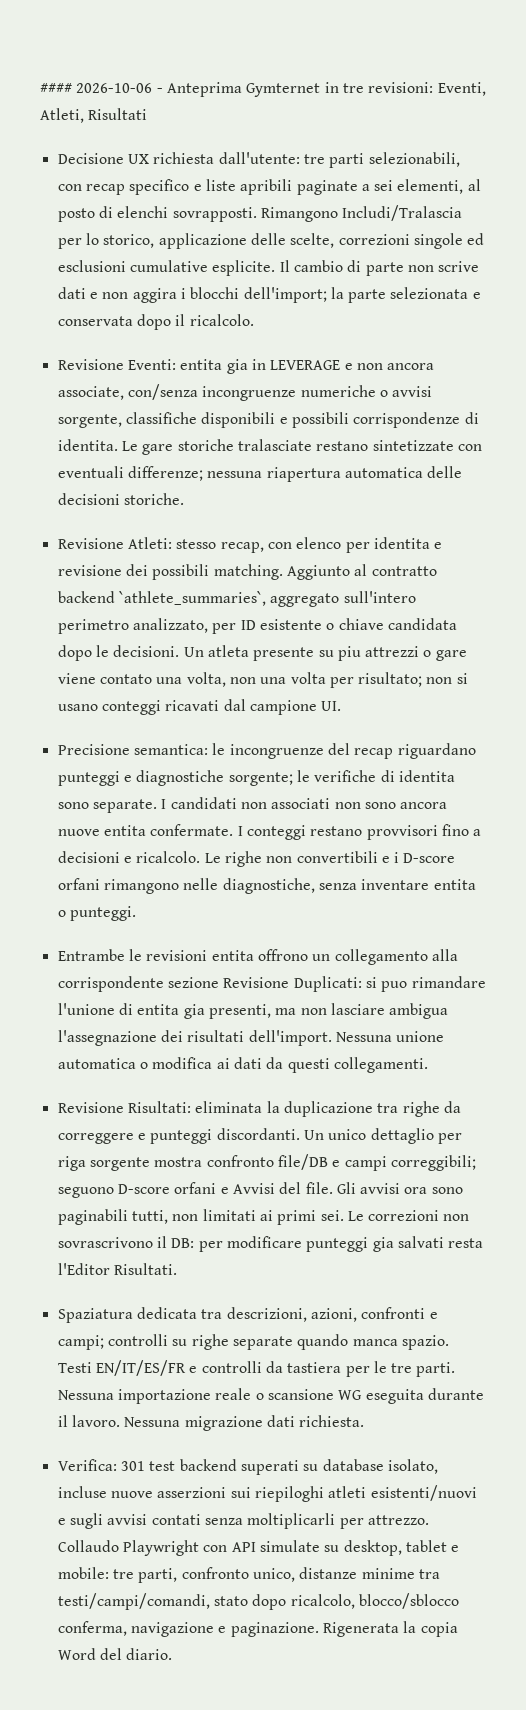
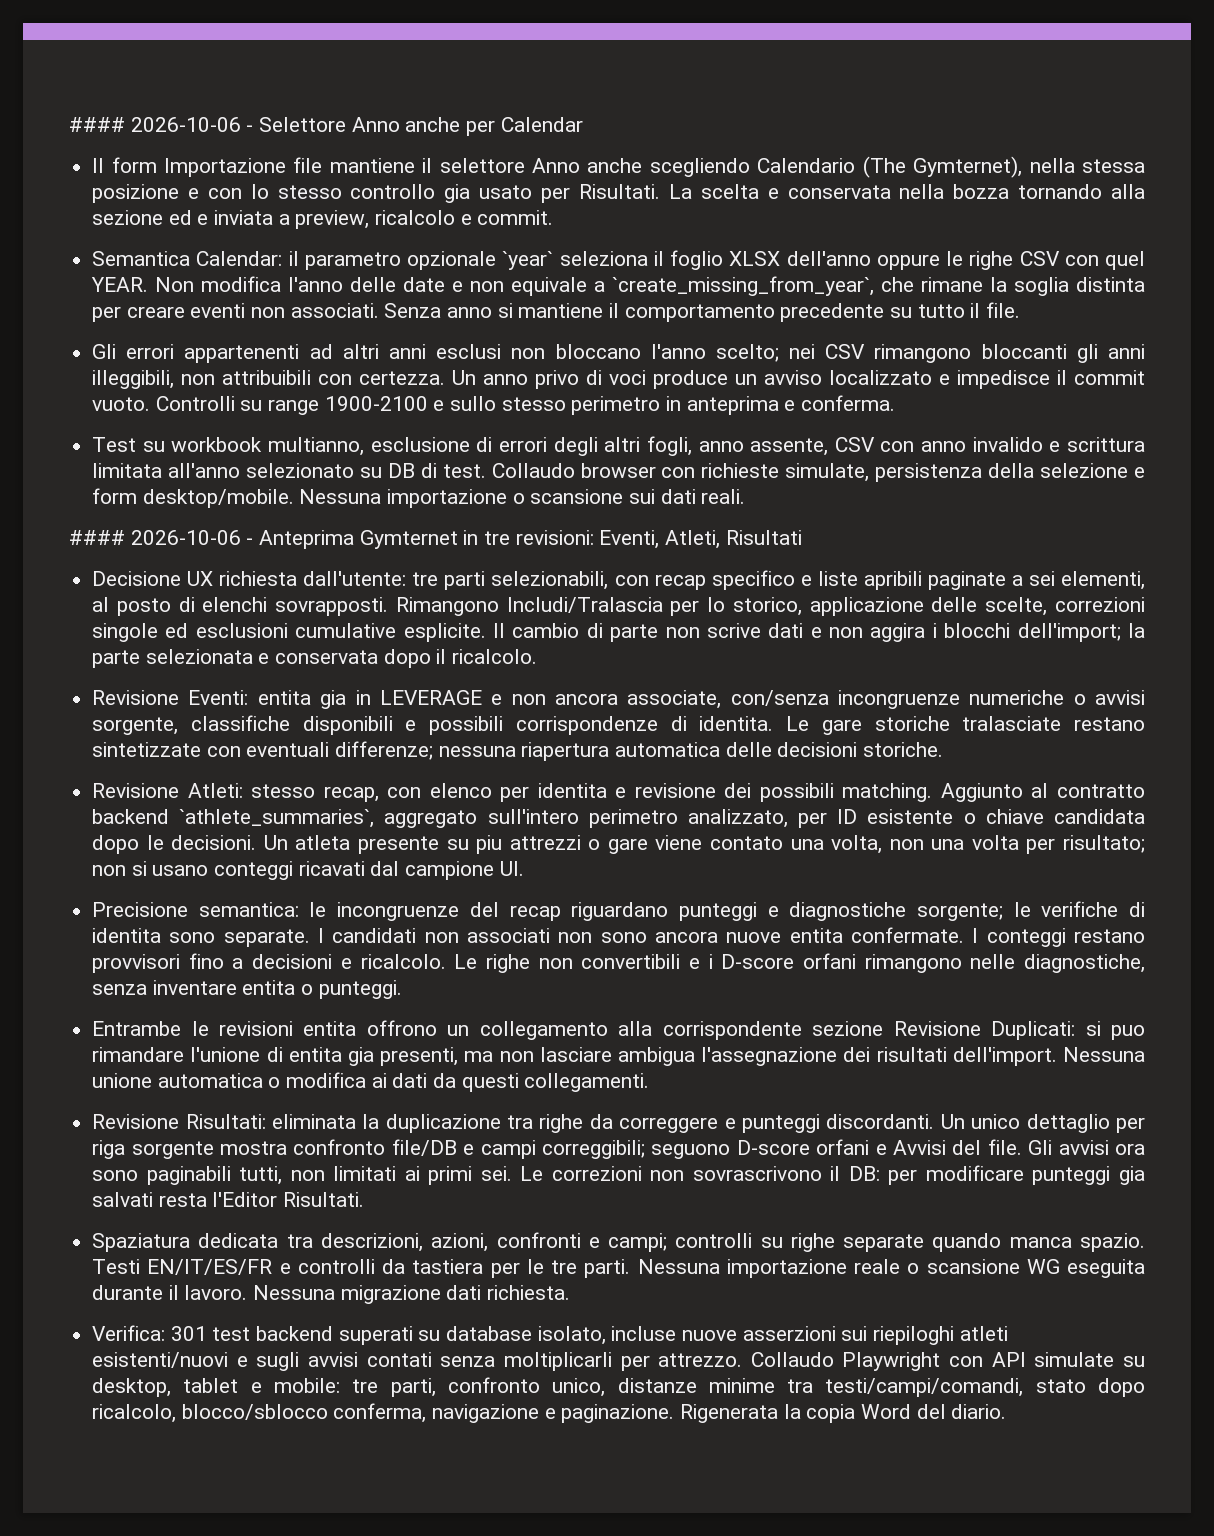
[40,83,163,93] #### 2026-10-06 - -> [69,117,583,136] [92,156,1145,178] [92,184,1145,203] [92,210,554,229] [92,250,1145,270] [91,276,1145,296] [92,302,1021,322] [92,344,1145,363] [92,370,1145,389] [92,395,896,415] [92,436,1145,456] [92,463,1145,482] [92,488,746,508] [69,530,254,545] #### 2026-10-06 - Selettore Anno anche per Calendar // Il form Importazione file mantiene il selettore Anno anche scegliendo Calendario (The Gymternet), nella stessa posizione e con lo stesso controllo gia usato per Risultati. La scelta e conservata nella bozza tornando alla sezione ed e inviata a preview, ricalcolo e commit. // Semantica Calendar: il parametro opzionale `year` seleziona il foglio XLSX dell'anno oppure le righe CSV con quel YEAR. Non modifica l'anno delle date e non equivale a `create_missing_from_year`, che rimane la soglia distinta per creare eventi non associati. Senza anno si mantiene il comportamento precedente su tutto il file. // Gli errori appartenenti ad altri anni esclusi non bloccano l'anno scelto; nei CSV rimangono bloccanti gli anni illeggibili, non attribuibili con certezza. Un anno privo di voci produce un avviso localizzato e impedisce il commit vuoto. Controlli su range 1900-2100 e sullo stesso perimetro in anteprima e conferma. // Test su workbook multianno, esclusione di errori degli altri fogli, anno assente, CSV con anno invalido e scrittura limitata all'anno selezionato su DB di test. Collaudo browser con richieste simulate, persistenza della selezione e form desktop/mobile. Nessuna importazione o scansione sui dati reali. // #### 2026-10-06 -

